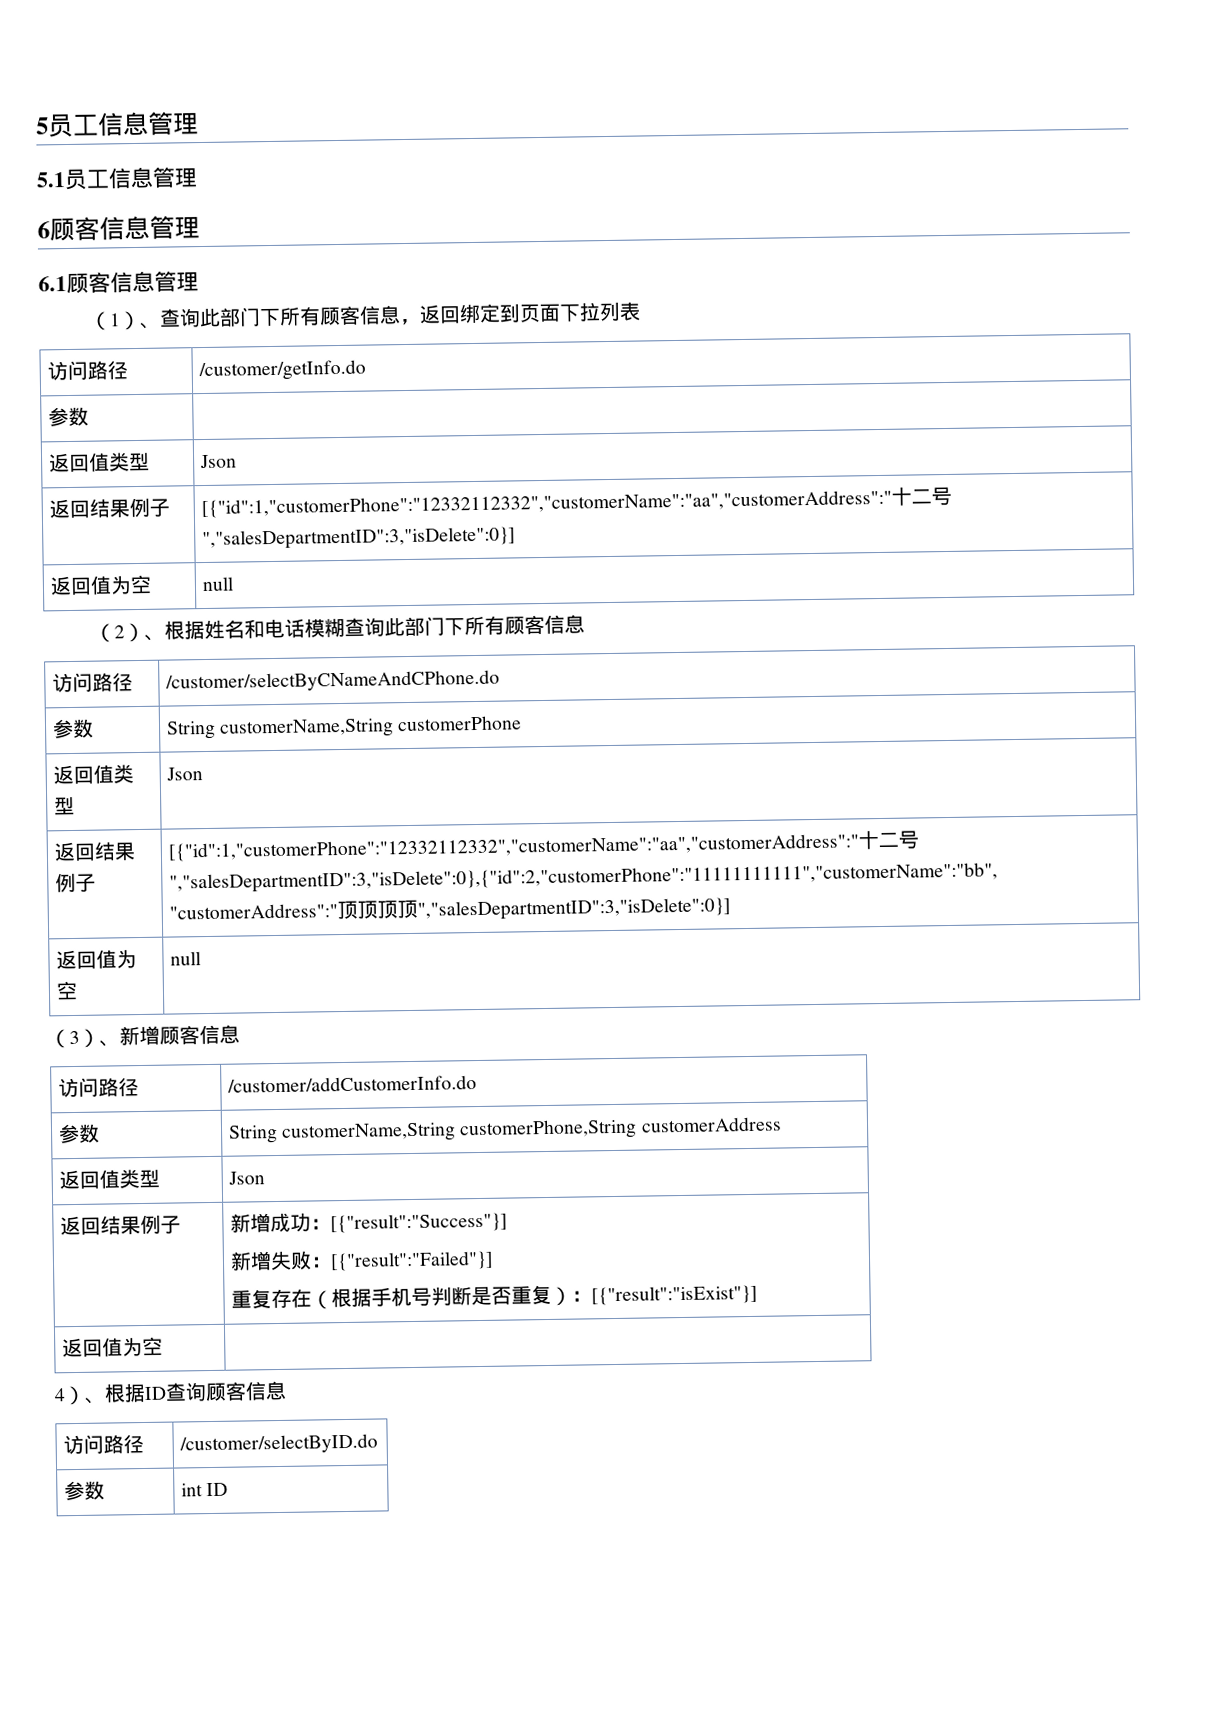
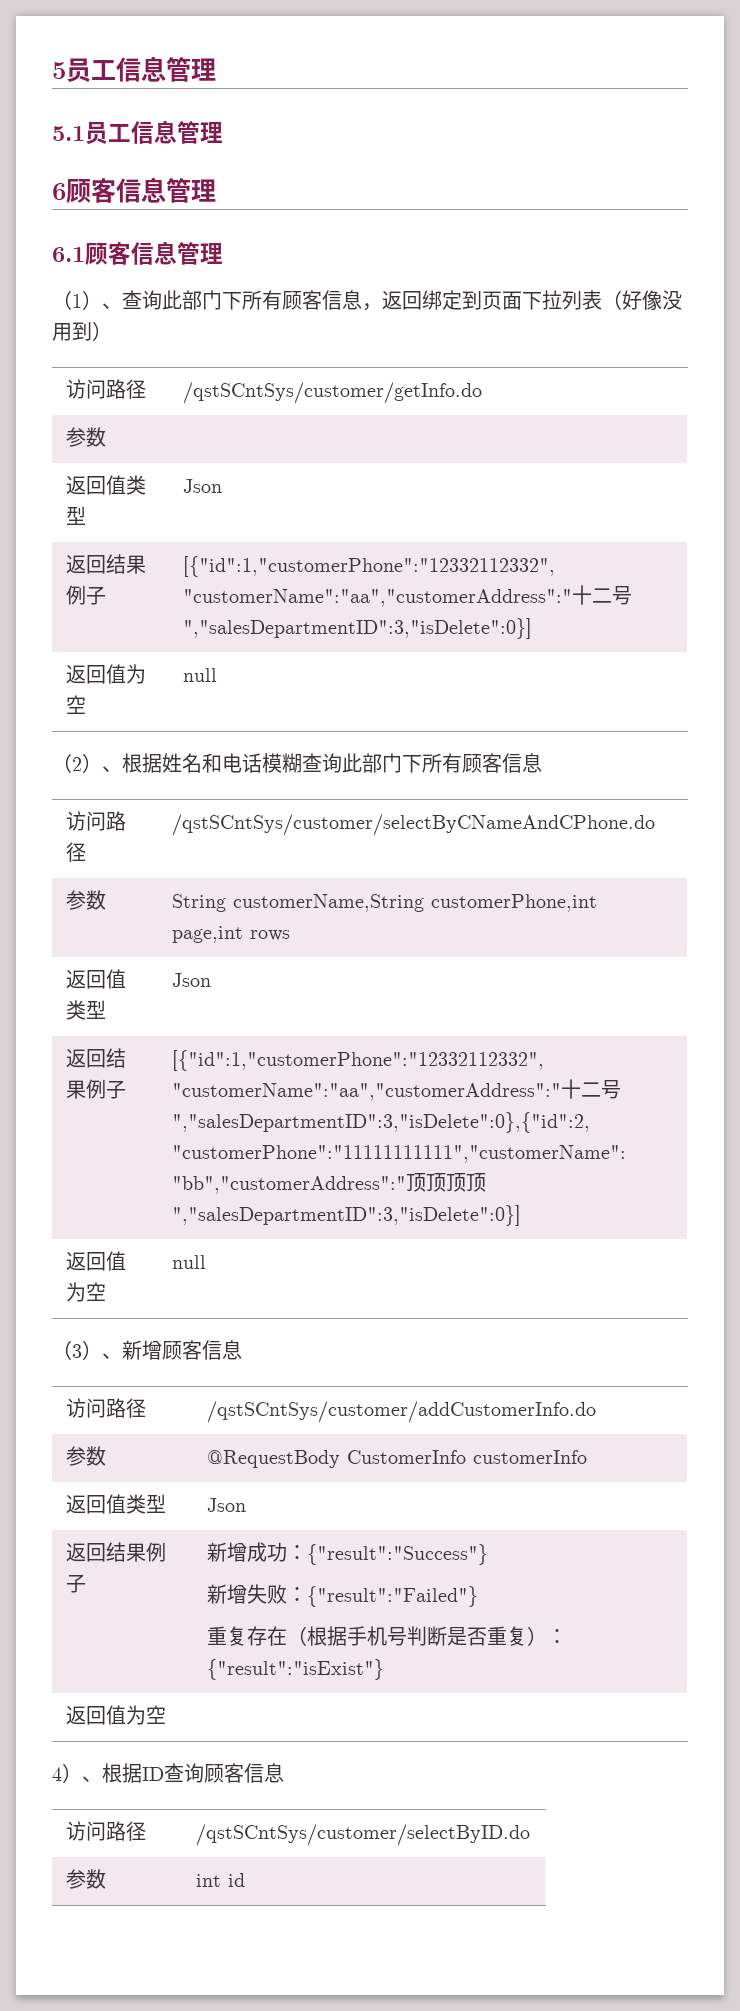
[46,360,128,381] [197,359,366,382] // 访问路径 | /customer/getInfo.do -> [602,290,682,310] [52,321,112,341] [66,379,147,399] [183,382,483,404] （好像没用到） // 访问路径 | /qstSCntSys/customer/getInfo.do
[164,669,500,693] [51,718,94,739] [165,715,523,740] /customer/selectByCNameAndCPhone.do // 参数 | String customerName,String customerPhone -> [172,814,656,836] [66,890,107,910] [172,894,598,912] [172,926,291,943] /qstSCntSys/customer/selectByCNameAndCPhone.do // 参数 | String customerName,String customerPhone,int page,int rows
[226,1075,477,1093] [57,1123,100,1144] [227,1116,782,1144] /customer/addCustomerInfo.do // 参数 | String customerName,String customerPhone,String customerAddress -> [207,1401,597,1423] [66,1446,107,1466] [207,1450,588,1468] /qstSCntSys/customer/addCustomerInfo.do // 参数 | @RequestBody CustomerInfo customerInfo
[329,1212,508,1234] [{"result":"Success"}] -> [307,1544,489,1565] {"result":"Success"}
[329,1250,494,1272] [{"result":"Failed"}] -> [307,1586,479,1607] {"result":"Failed"}
[590,1284,758,1306] [{"result":"isExist"}] -> [207,1659,385,1680] {"result":"isExist"}
[178,1433,378,1455] /customer/selectByID.do -> [196,1824,531,1846] /qstSCntSys/customer/selectByID.do
[206,1482,229,1497] ID -> [228,1873,246,1887] id

